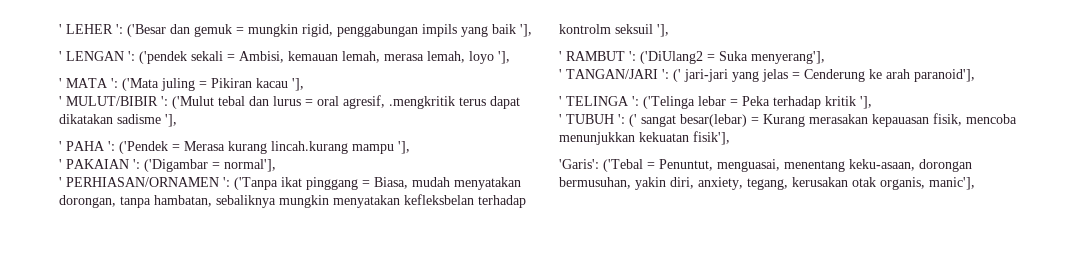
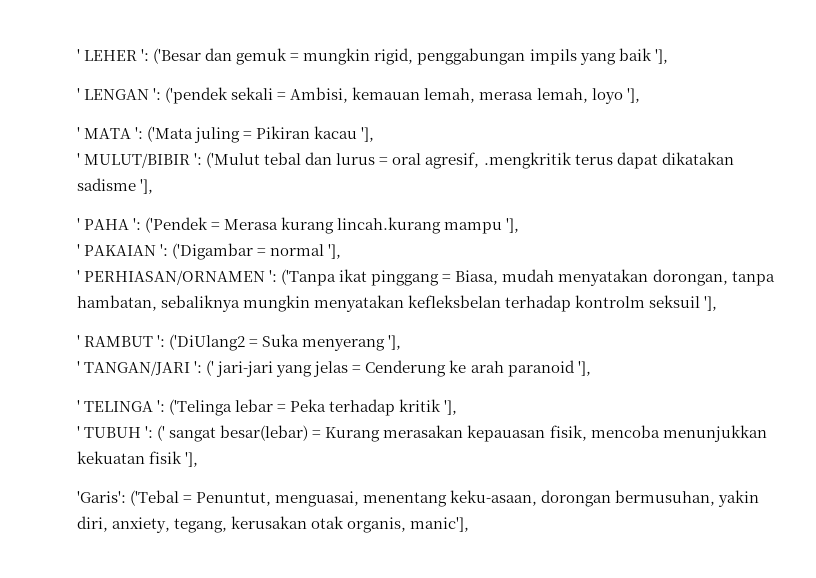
[224,159,276,172] normal'], -> [270,244,342,259] normal '],
[751,51,825,64] menyerang'], -> [302,335,402,351] menyerang '],
[914,69,975,82] paranoid'], -> [507,360,591,377] paranoid '],
[693,131,730,145] fisik'], -> [149,451,199,467] fisik '],

